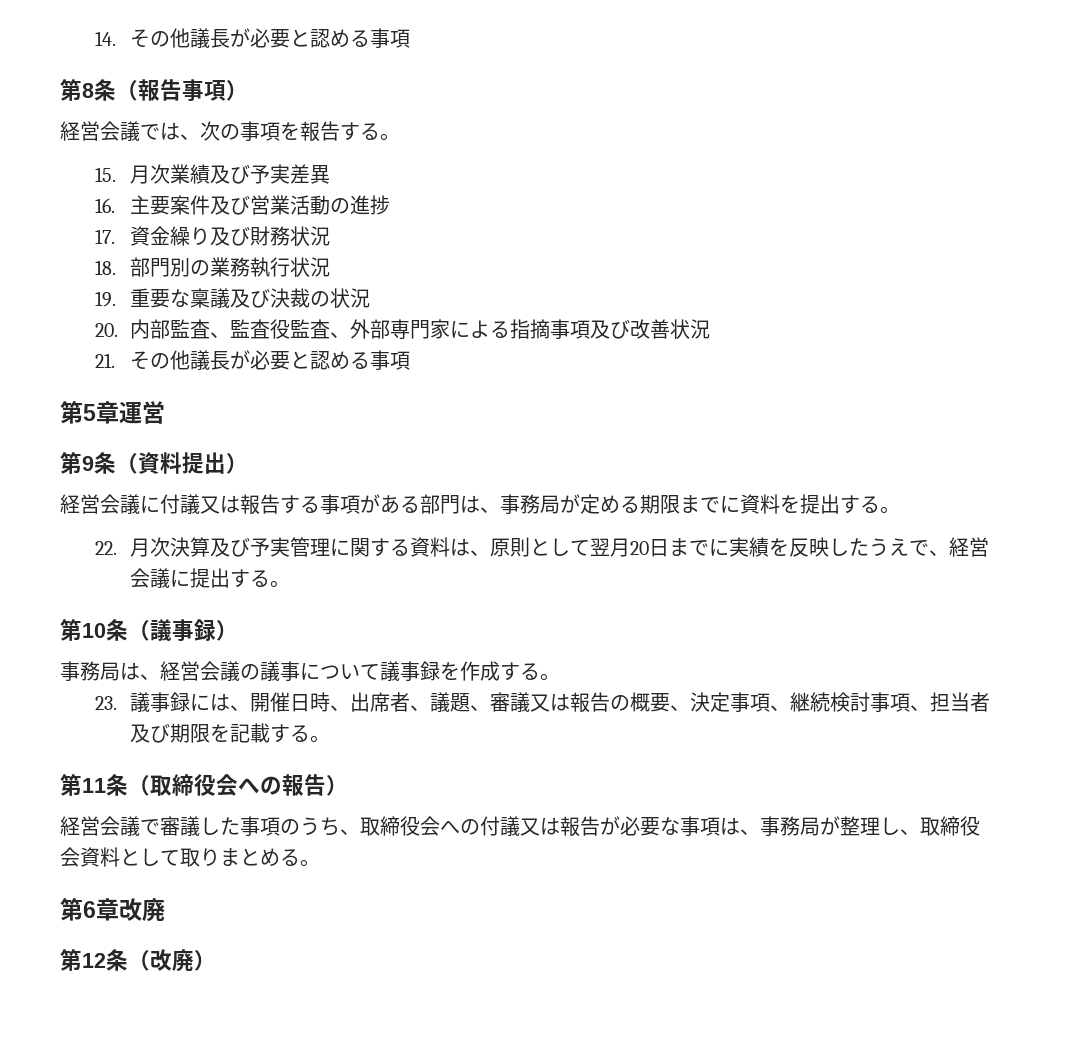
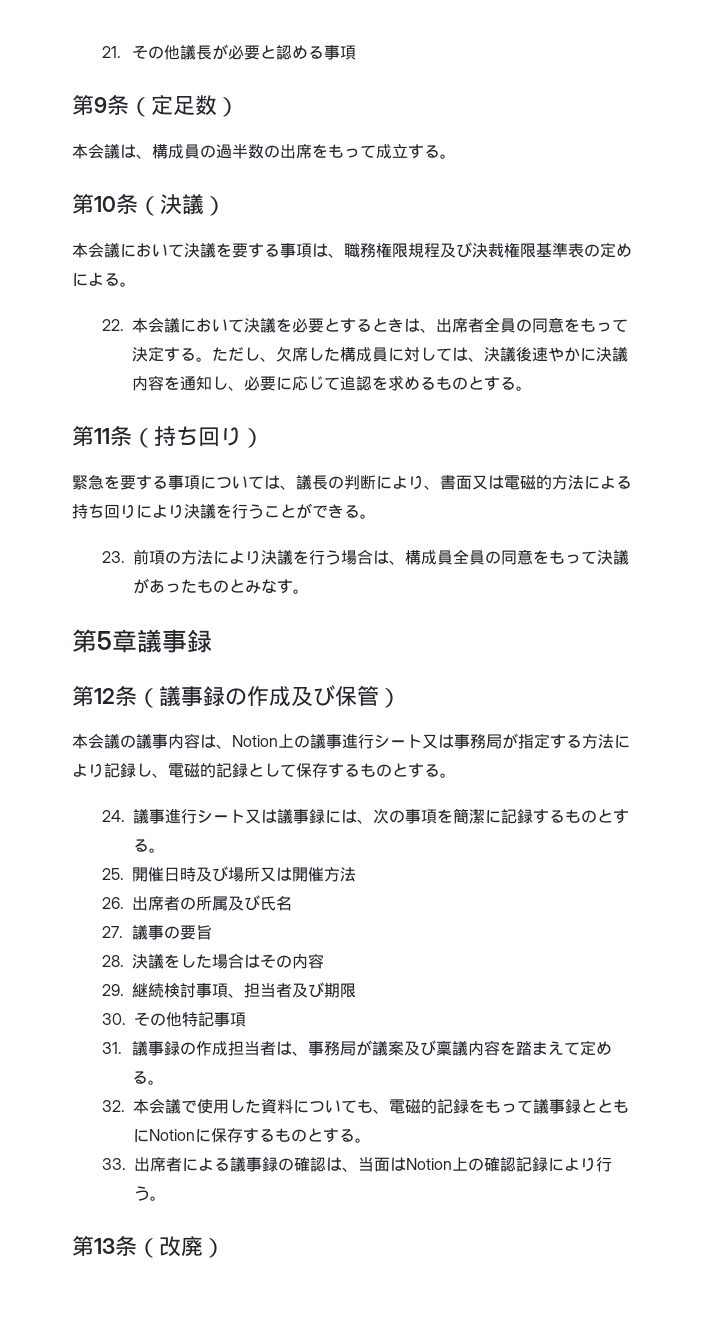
[94,28,410,48] [60,79,248,101] [60,121,400,142] [94,164,330,184] [94,195,390,215] [94,226,330,246] [94,257,330,277] [94,288,370,308] [94,319,710,339] [94,350,410,370] [60,401,165,424] 14.その他議長が必要と認める事項 // 第8条（報告事項） // 経営会議では、次の事項を報告する。 // 15.月次業績及び予実差異 // 16.主要案件及び営業活動の進捗 // 17.資金繰り及び財務状況 // 18.部門別の業務執行状況 // 19.重要な稟議及び決裁の状況 // 20.内部監査、監査役監査、外部専門家による指摘事項及び改善状況 // 21.その他議長が必要と認める事項 // 第5章運営 -> [102,44,357,60] 21.その他議長が必要と認める事項
[138,452,248,474] [60,494,900,515] [94,537,989,557] [129,568,290,588] [60,619,238,641] [60,661,560,681] [94,692,790,713] 資料提出） // 経営会議に付議又は報告する事項がある部門は、事務局が定める期限までに資料を提出する。 // 22.月次決算及び予実管理に関する資料は、原則として翌月20日までに実績を反映したうえで、経営会議に提出する。 // 第10条（議事録） // 事務局は、経営会議の議事について議事録を作成する。 // 23.議事録には、開催日時、出席者、議題、審議又は報告の概要、決定事項、 -> [151,95,239,117] [72,143,456,159] [72,194,226,216] [72,242,632,258] [72,272,136,287] [102,317,629,333] [132,346,629,362] [132,375,533,391] [72,426,264,448] [72,475,632,490] [72,503,376,519] [102,549,630,565] [133,578,310,594] [72,629,212,653] [72,685,401,708] [72,733,630,749] [72,763,456,778] [102,808,630,824] [133,839,166,853] [102,866,357,882] [102,895,293,911] [102,925,213,940] [102,953,325,969] [102,984,125,996] 定足数） // 本会議は、構成員の過半数の出席をもって成立する。 // 第10条（決議） // 本会議において決議を要する事項は、職務権限規程及び決裁権限基準表の定めによる。 // 22.本会議において決議を必要とするときは、出席者全員の同意をもって決定する。ただし、欠席した構成員に対しては、決議後速やかに決議内容を通知し、必要に応じて追認を求めるものとする。 // 第11条（持ち回り） // 緊急を要する事項については、議長の判断により、書面又は電磁的方法による持ち回りにより決議を行うことができる。 // 23.前項の方法により決議を行う場合は、構成員全員の同意をもって決議があったものとみなす。 // 第5章議事録 // 第12条（議事録の作成及び保管） // 本会議の議事内容は、Notion上の議事進行シート又は事務局が指定する方法により記録し、電磁的記録として保存するものとする。 // 24.議事進行シート又は議事録には、次の事項を簡潔に記録するものとする。 // 25.開催日時及び場所又は開催方法 // 26.出席者の所属及び氏名 // 27.議事の要旨 // 28.決議をした場合はその内容 // 29.
[209,723,330,743] [60,774,348,796] [60,816,980,837] [60,847,320,867] [60,898,165,922] [60,949,106,971] を記載する。 // 第11条（取締役会への報告） // 経営会議で審議した事項のうち、取締役会への付議又は報告が必要な事項は、事務局が整理し、取締役会資料として取りまとめる。 // 第6章改廃 // 第12 -> [102,1012,247,1027] [102,1040,613,1056] [132,1071,165,1085] [102,1098,630,1114] [133,1128,372,1143] [102,1157,613,1172] [134,1186,167,1201] [72,1236,115,1256] // 30.その他特記事項 // 31.議事録の作成担当者は、事務局が議案及び稟議内容を踏まえて定める。 // 32.本会議で使用した資料についても、電磁的記録をもって議事録とともにNotionに保存するものとする。 // 33.出席者による議事録の確認は、当面はNotion上の確認記録により行う。 // 第13

